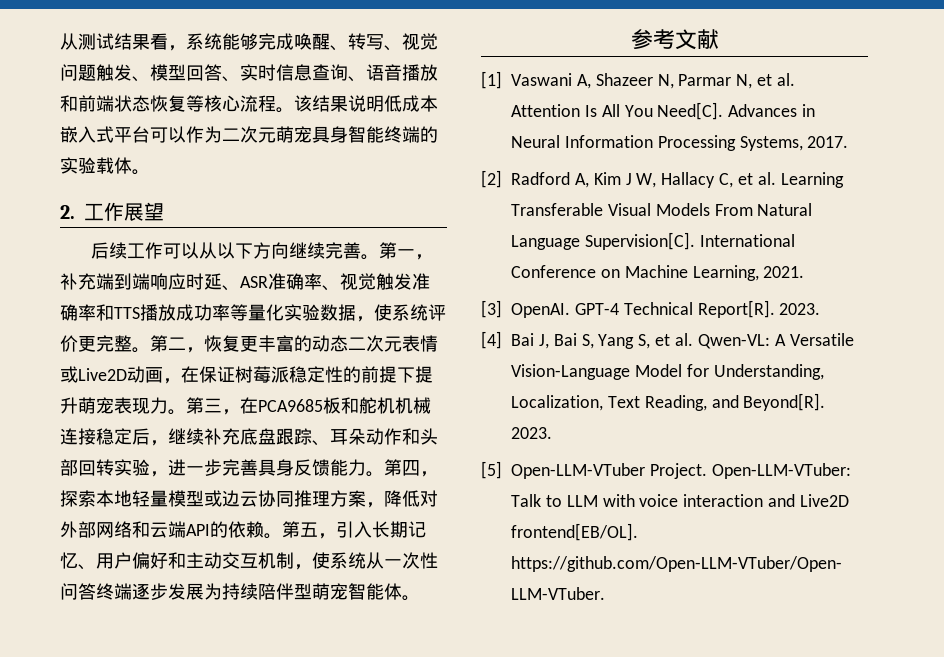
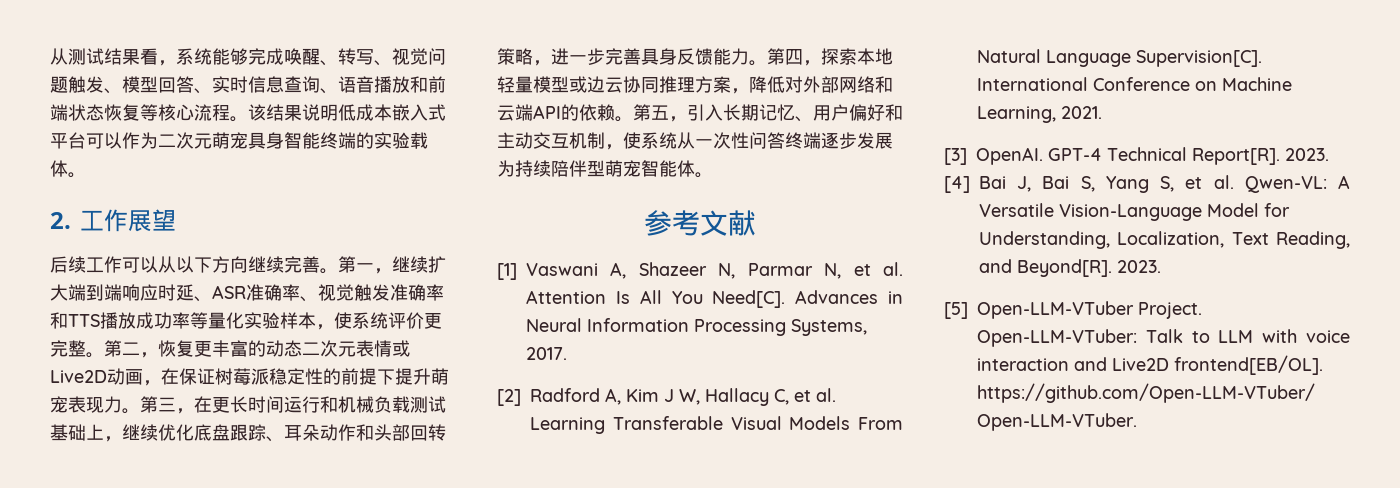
[60,273,96,290] 补充 -> [392,256,446,273] [50,284,68,301] 继续扩大
[320,304,356,321] 数据 -> [280,312,316,329] 样本
[258,397,431,414] [60,428,240,446] PCA9685板和舵机机械连接稳定后，继续补充 -> [212,396,446,413] [50,424,194,442] 更长时间运行和机械负载测试基础上，继续优化
[114,459,150,476] 实验 -> [497,48,533,65] 策略

